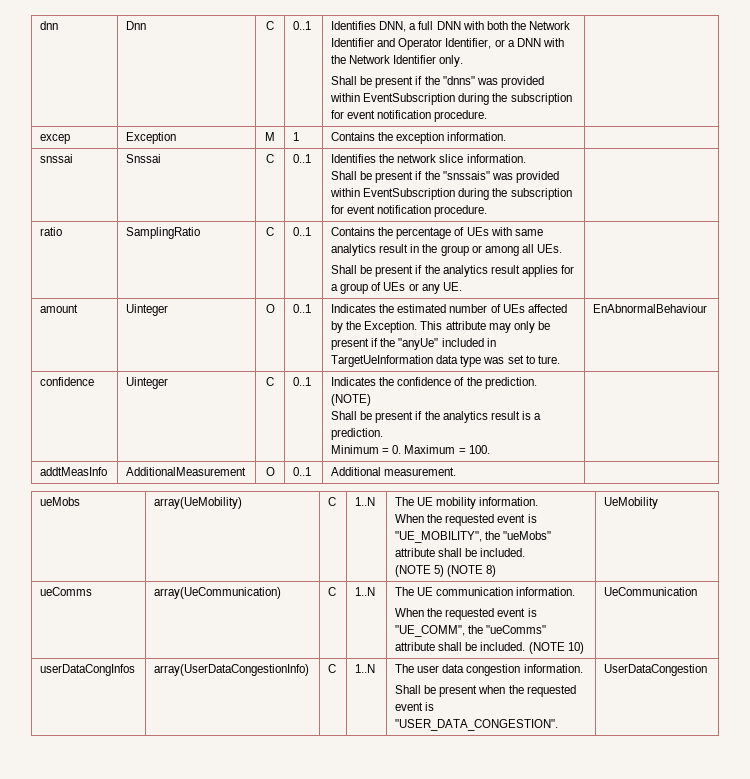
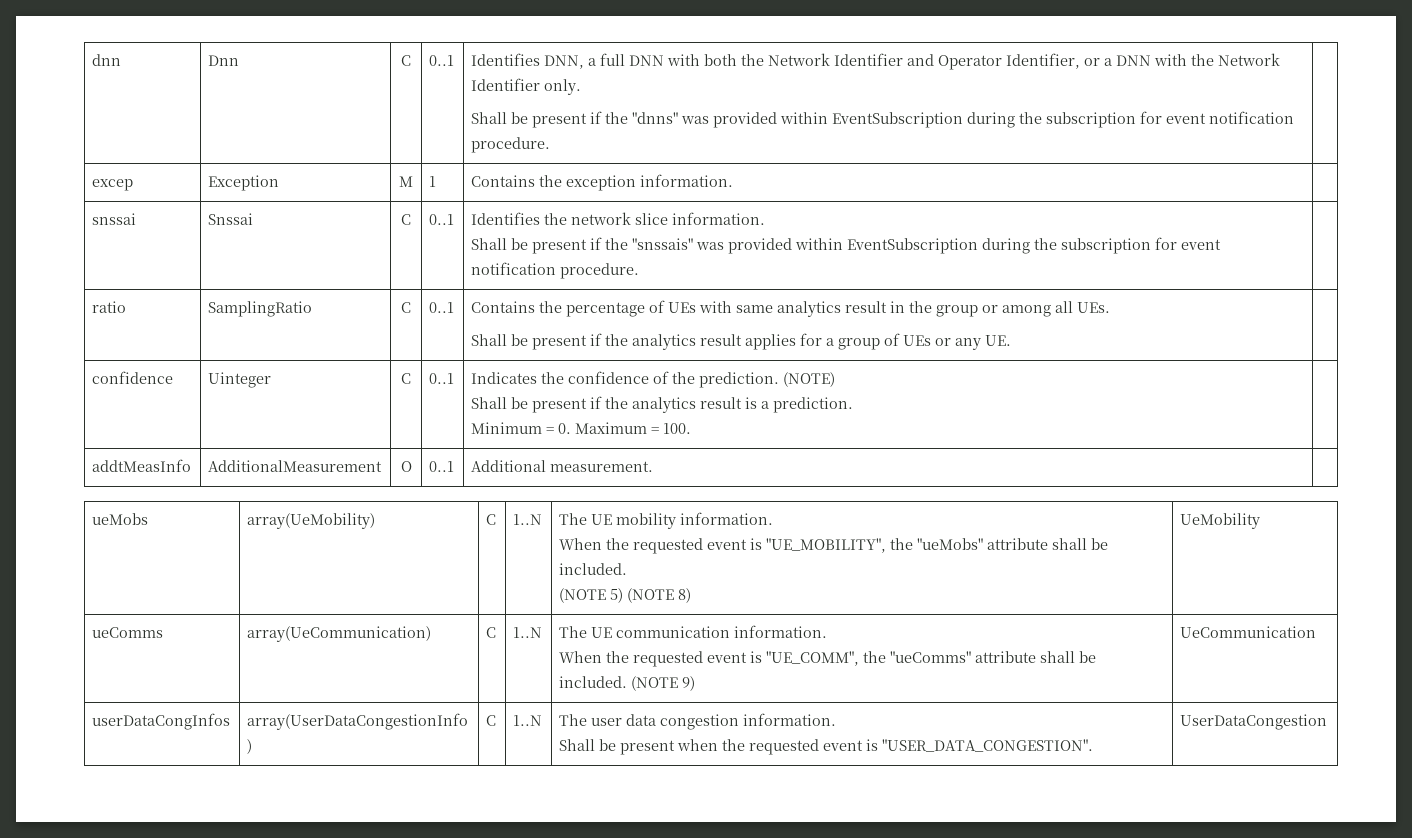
[40,304,79,313] [126,304,169,316] [265,304,275,313] [293,304,312,313] [331,304,567,313] [331,321,550,333] [331,338,496,350] [331,355,560,367] [593,304,708,313] // amount | Uinteger | O | 0..1 | Indicates the estimated number of UEs affected by the Exception. This attribute may only be present if the "anyUe" included in TargetUeInformation data type was set to ture. | EnAbnormalBehaviour -> (1012, 340) none
[567,642,584,654] 10) -> [682,676,696,691] 9)

